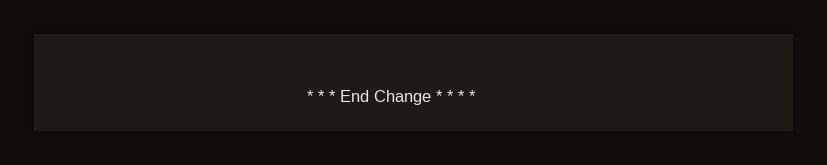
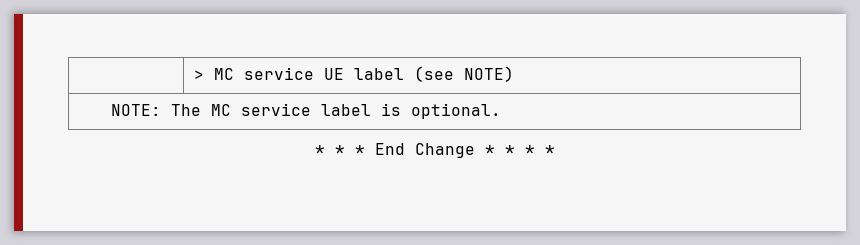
(307, 96) none -> [193,66,514,82] [111,103,502,119] | > MC service UE label (see NOTE) // NOTE: The MC service label is optional. //

